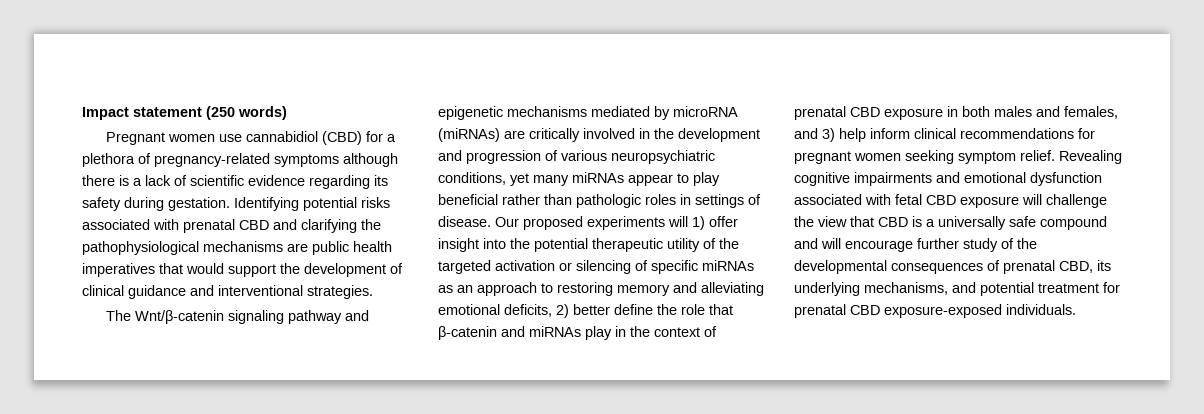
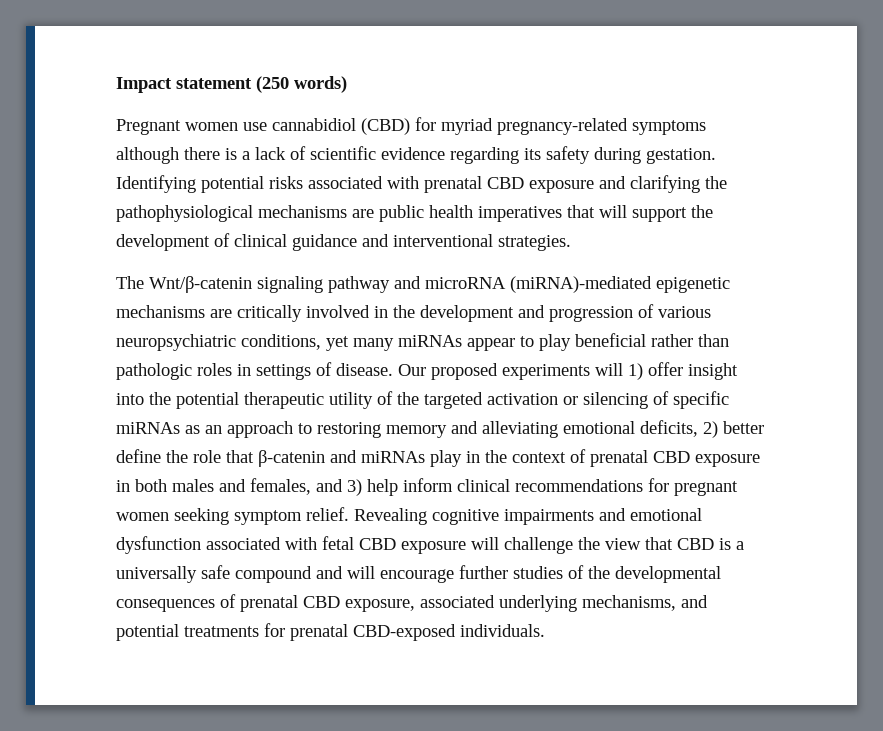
[387,134,397,142] [82,153,151,167] a plethora of -> [441,118,493,135] myriad
(269, 225) none -> [529,180,594,193] exposure
[186,263,224,274] would -> [599,205,627,218] will
[438,106,738,120] [438,128,500,142] epigenetic mechanisms mediated by microRNA (miRNAs) -> [425,276,730,293] [116,305,205,318] microRNA (miRNA)-mediated epigenetic mechanisms
[963,238,998,252] study -> [513,566,563,579] studies
[1059,260,1111,273] CBD, its -> [303,595,495,612] CBD exposure, associated
[1038,283,1099,293] treatment -> [184,626,259,637] treatments
[850,304,1002,318] CBD exposure-exposed -> [353,624,456,641] CBD-exposed

